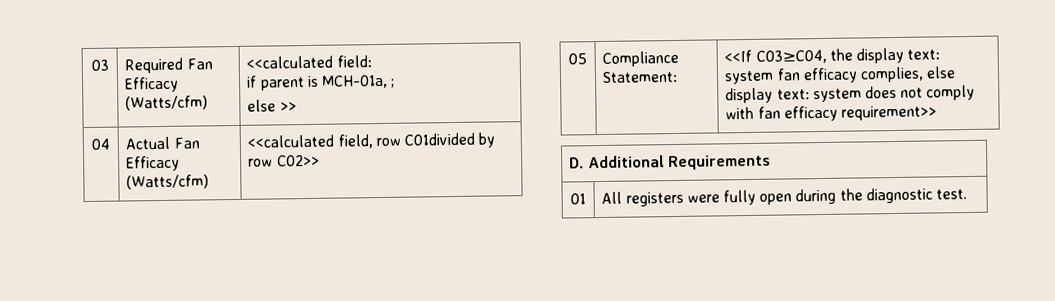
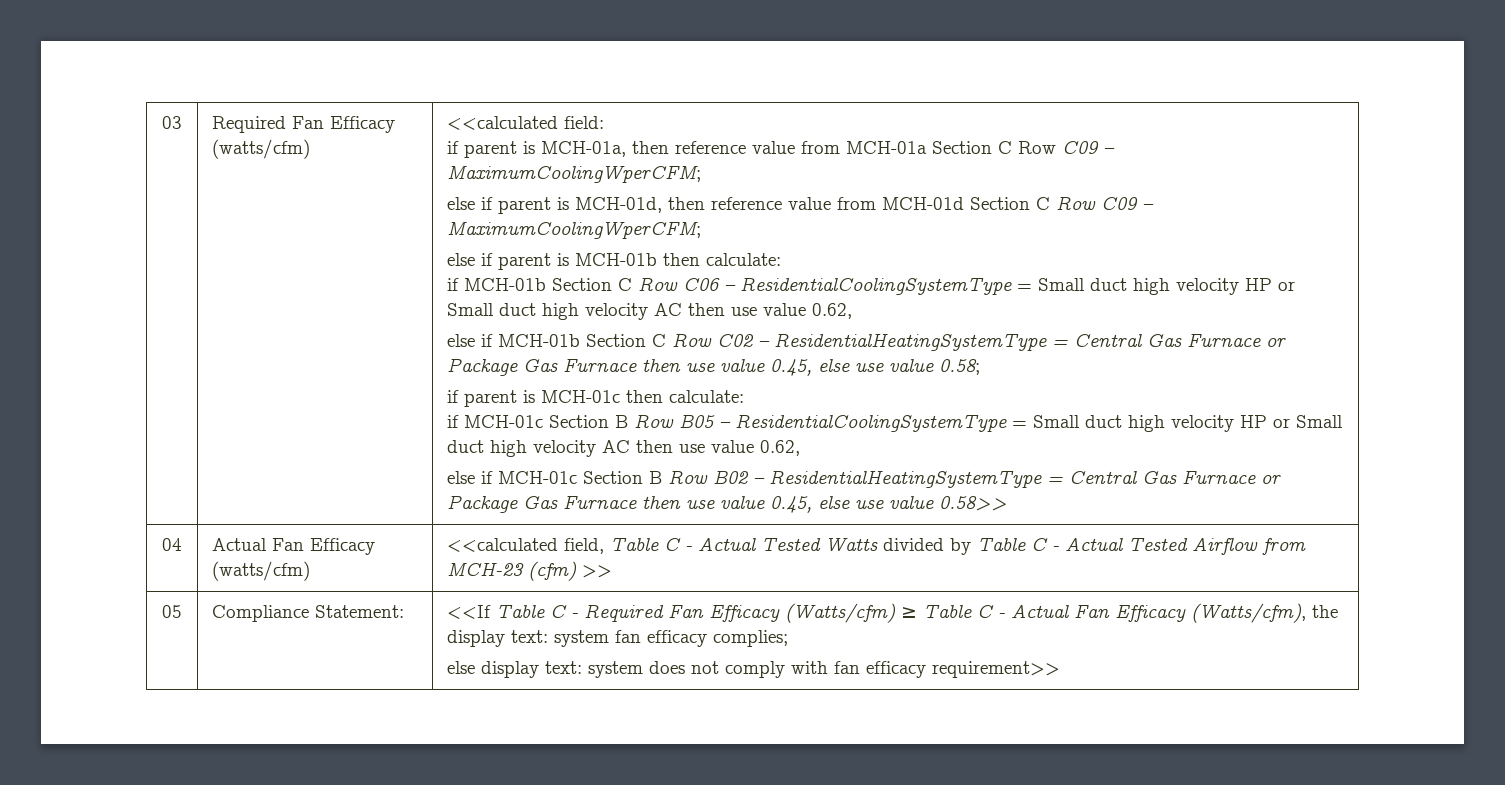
[125,95,209,111] (Watts/cfm) -> [212,139,311,159] (watts/cfm)
[390,77,396,88] [247,99,297,112] ; // else >> -> [632,141,1116,154] [447,165,702,183] [447,196,1155,214] [447,221,702,239] [447,253,782,270] [447,277,1296,295] [447,303,853,320] [447,333,1287,351] [447,358,981,376] [447,390,745,407] [447,414,1344,432] [447,440,801,457] [447,470,1282,488] [447,495,1008,513] then reference value from MCH-01a Section C Row C09 – MaximumCoolingWperCFM; // else if parent is MCH-01d, then reference value from MCH-01d Section C Row C09 – MaximumCoolingWperCFM; // else if parent is MCH-01b then calculate: // if MCH-01b Section C Row C06 – ResidentialCoolingSystemType = Small duct high velocity HP or Small duct high velocity AC then use value 0.62, // else if MCH-01b Section C Row C02 – ResidentialHeatingSystemType = Central Gas Furnace or Package Gas Furnace then use value 0.45, else use value 0.58; // if parent is MCH-01c then calculate: // if MCH-01c Section B Row B05 – ResidentialCoolingSystemType = Small duct high velocity HP or Small duct high velocity AC then use value 0.62, // else if MCH-01c Section B Row B02 – ResidentialHeatingSystemType = Central Gas Furnace or Package Gas Furnace then use value 0.45, else use value 0.58>>
[126,174,210,190] (Watts/cfm) -> [212,561,311,581] (watts/cfm)
[375,132,496,148] [248,154,320,167] [568,53,587,65] [602,50,680,67] [602,70,679,83] [724,49,827,64] row C01divided by row C02>> // 05 | Compliance Statement: | <<If C03≥C04, -> [610,537,1307,555] [447,561,613,581] [162,605,182,618] [212,605,405,622] [447,603,1307,623] Table C - Actual Tested Watts divided by Table C - Actual Tested Airflow from MCH-23 (cfm) >> // 05 | Compliance Statement: | <<If Table C - Required Fan Efficacy (Watts/cfm) ≥ Table C - Actual Fan Efficacy (Watts/cfm),
[860,66,925,83] complies, -> [713,630,789,647] complies; //
[569,154,771,171] [570,193,586,205] [601,187,967,207] // D. Additional Requirements // 01 | All registers were fully open during the diagnostic test. -> (1061, 669) none

